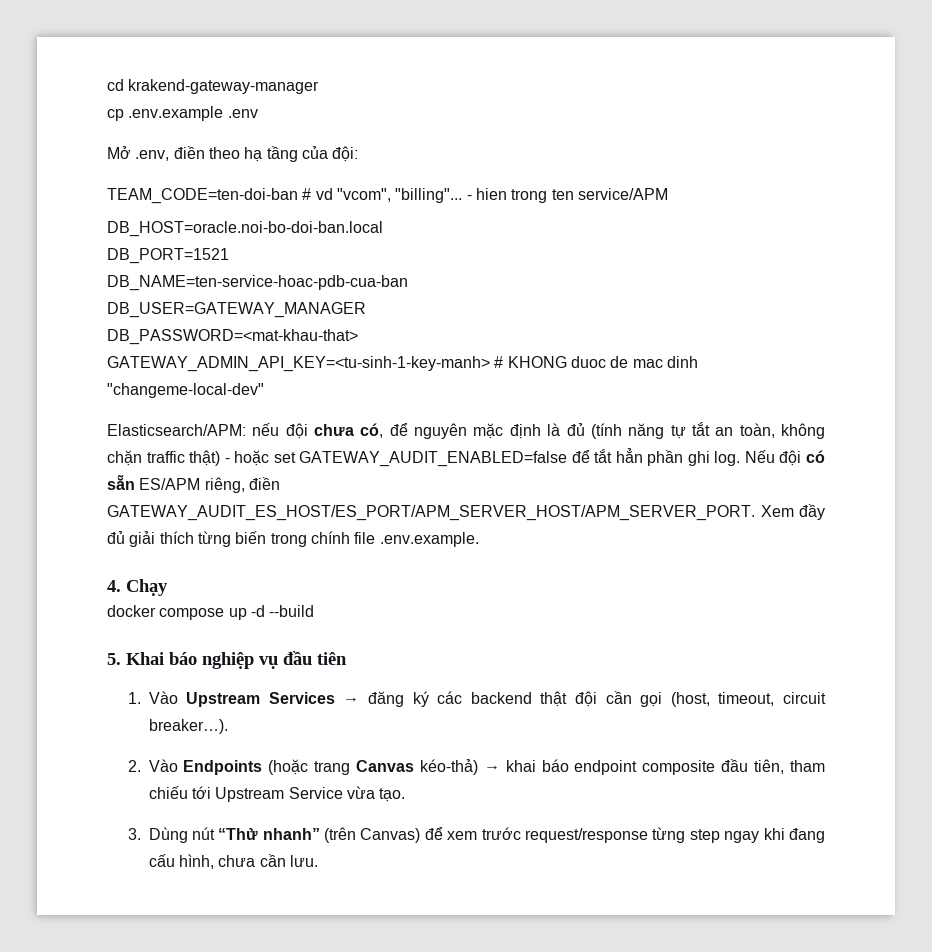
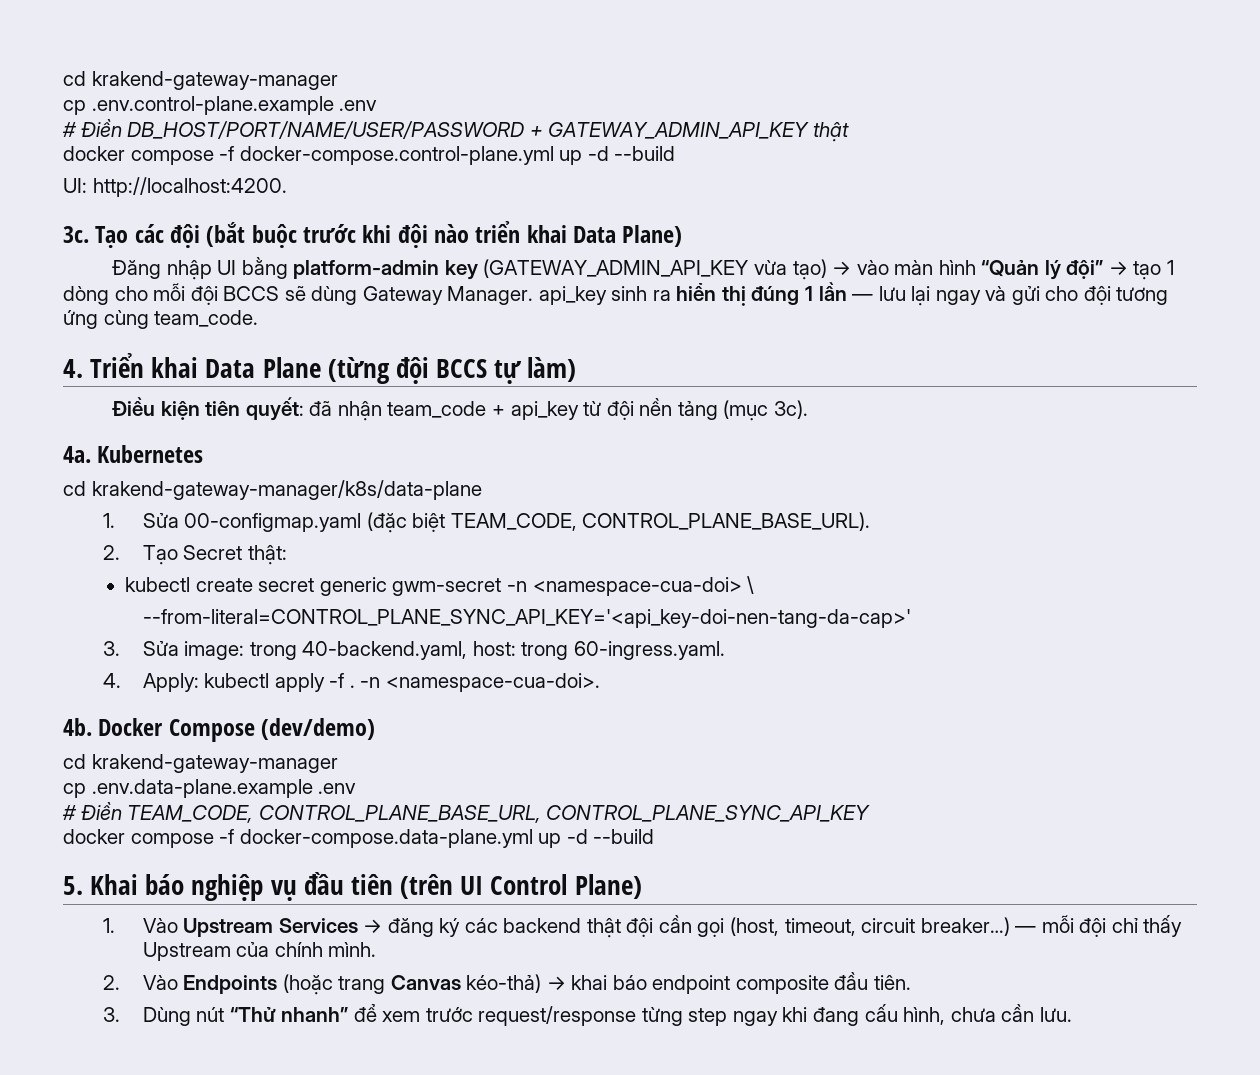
[107,79,320,94] [107,106,258,121] [107,146,359,162] [107,188,668,204] [107,221,383,237] [107,248,229,264] [107,275,408,291] [107,302,366,318] [107,329,358,345] [107,356,698,372] [107,383,264,398] [107,422,826,439] [107,448,825,467] [107,475,280,493] [107,504,825,521] [107,531,479,547] [107,579,168,596] [107,605,225,620] cd krakend-gateway-manager // cp .env.example .env // Mở .env, điền theo hạ tầng của đội: // TEAM_CODE=ten-doi-ban # vd "vcom", "billing"... - hien trong ten service/APM // DB_HOST=oracle.noi-bo-doi-ban.local // DB_PORT=1521 // DB_NAME=ten-service-hoac-pdb-cua-ban // DB_USER=GATEWAY_MANAGER // DB_PASSWORD=<mat-khau-that> // GATEWAY_ADMIN_API_KEY=<tu-sinh-1-key-manh> # KHONG duoc de mac dinh "changeme-local-dev" // Elasticsearch/APM: nếu đội chưa có, để nguyên mặc định là đủ (tính năng tự tắt an toàn, không chặn traffic thật) - hoặc set GATEWAY_AUDIT_ENABLED=false để tắt hẳn phần ghi log. Nếu đội có sẵn ES/APM riêng, điền GATEWAY_AUDIT_ES_HOST/ES_PORT/APM_SERVER_HOST/APM_SERVER_PORT. Xem đầy đủ giải thích từng biến trong chính file .env.example. // 4. Chạy // docker compose -> [63,71,338,90] [63,96,378,115] [62,119,849,142] [63,146,676,165] [63,177,287,197] [63,221,683,248] [112,257,1174,280] [63,282,1169,306] [63,310,259,329] [63,353,577,384] [112,397,808,421] [63,445,204,463] [63,480,482,500] [102,512,871,533] [102,545,287,565] [125,576,755,596] [142,609,911,628] [102,641,725,660] [102,673,600,692] [63,718,376,742] [63,754,338,773] [63,779,357,798] [62,802,871,823] [63,829,533,848] cd krakend-gateway-manager // cp .env.control-plane.example .env // # Điền DB_HOST/PORT/NAME/USER/PASSWORD + GATEWAY_ADMIN_API_KEY thật // docker compose -f docker-compose.control-plane.yml up -d --build // UI: http://localhost:4200. // 3c. Tạo các đội (bắt buộc trước khi đội nào triển khai Data Plane) // Đăng nhập UI bằng platform-admin key (GATEWAY_ADMIN_API_KEY vừa tạo) → vào màn hình “Quản lý đội” → tạo 1 dòng cho mỗi đội BCCS sẽ dùng Gateway Manager. api_key sinh ra hiển thị đúng 1 lần — lưu lại ngay và gửi cho đội tương ứng cùng team_code. // 4. Triển khai Data Plane (từng đội BCCS tự làm) // Điều kiện tiên quyết: đã nhận team_code + api_key từ đội nền tảng (mục 3c). // 4a. Kubernetes // cd krakend-gateway-manager/k8s/data-plane // 1. Sửa 00-configmap.yaml (đặc biệt TEAM_CODE, CONTROL_PLANE_BASE_URL). // 2. Tạo Secret thật: // kubectl create secret generic gwm-secret -n <namespace-cua-doi> \ // --from-literal=CONTROL_PLANE_SYNC_API_KEY='<api_key-doi-nen-tang-da-cap>' // 3. Sửa image: trong 40-backend.yaml, host: trong 60-ingress.yaml. // 4. Apply: kubectl apply -f . -n <namespace-cua-doi>. // 4b. Docker Compose (dev/demo) // cd krakend-gateway-manager // cp .env.data-plane.example .env // # Điền TEAM_CODE, CONTROL_PLANE_BASE_URL, CONTROL_PLANE_SYNC_API_KEY // docker compose -f docker-compose.data-plane.yml
(347, 658) none -> [400,874,642,899] (trên UI Control Plane)
[148,719,228,734] breaker…). -> [920,915,1183,937] [142,942,377,961] breaker…) — mỗi đội chỉ thấy Upstream của chính mình.
[754,759,826,774] [148,786,406,802] tiên, tham chiếu tới Upstream Service vừa tạo. -> [873,975,911,990] tiên.
[324,827,421,843] (trên Canvas) -> (349, 1014) none

